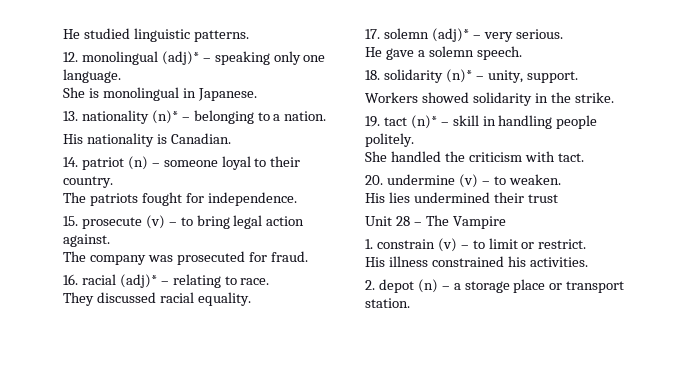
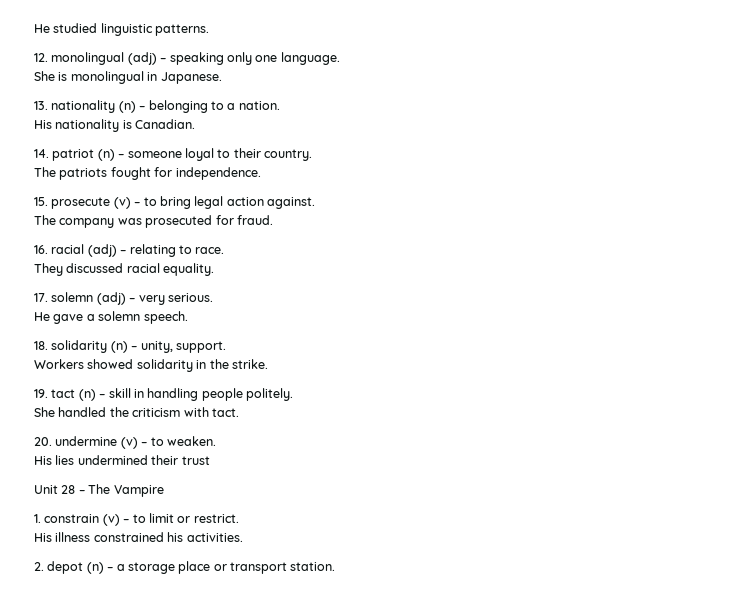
[161,51,199,65] (adj)* -> [127,52,157,65] (adj)
[151,110,178,124] (n)* -> [118,101,136,113] (n)
[119,274,157,288] (adj)* -> [87,244,117,257] (adj)
[431,28,469,42] (adj)* -> [96,292,126,305] (adj)
[445,69,472,83] (n)* -> [110,341,128,353] (n)
[410,115,437,129] (n)* -> [78,389,96,401] (n)

